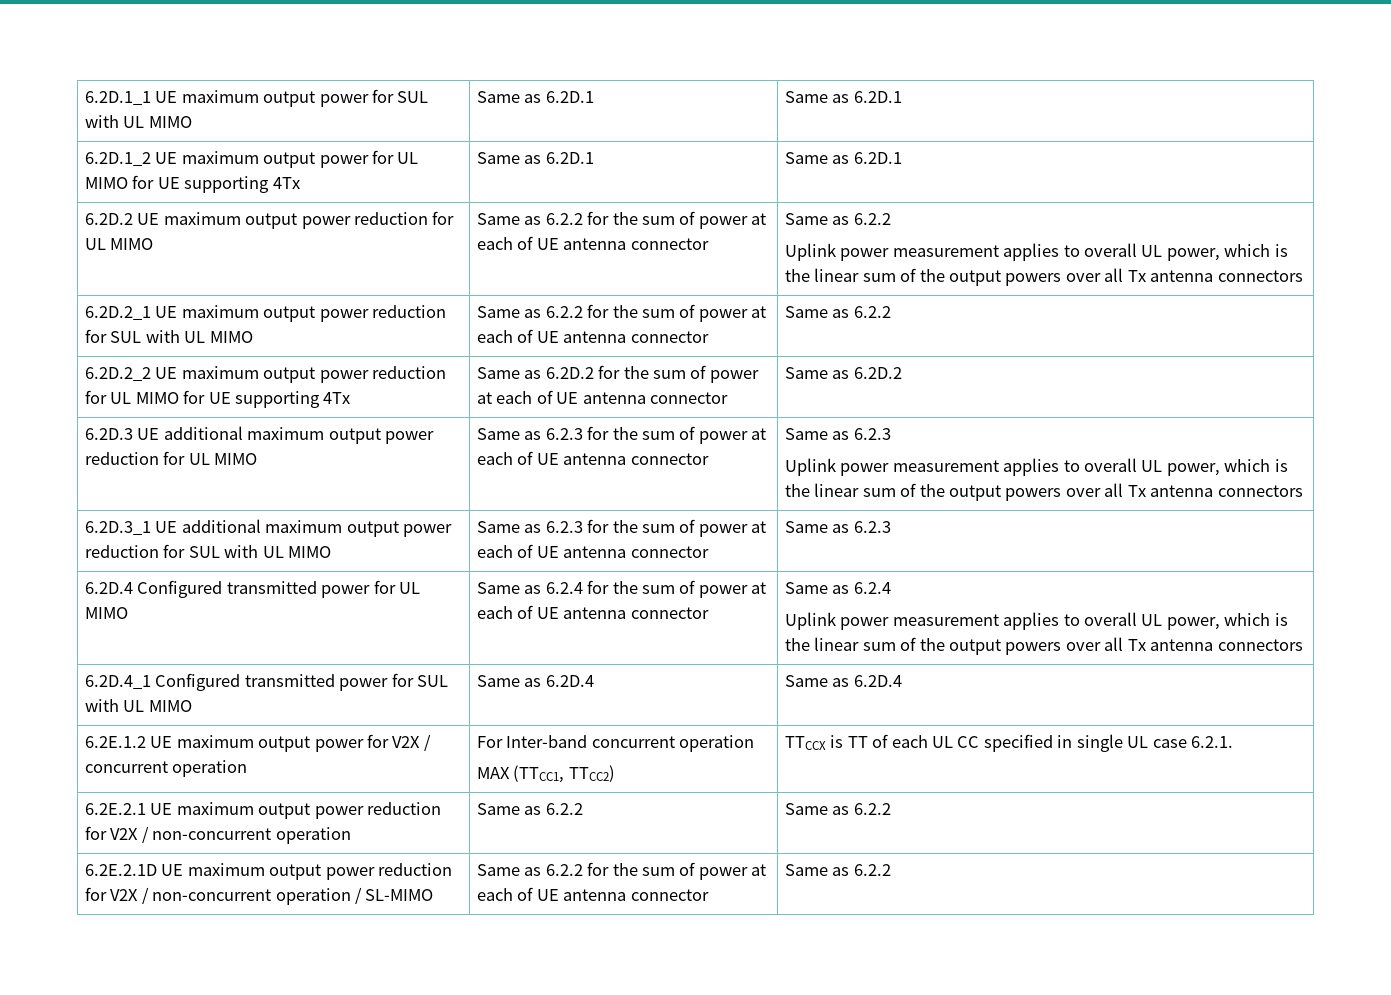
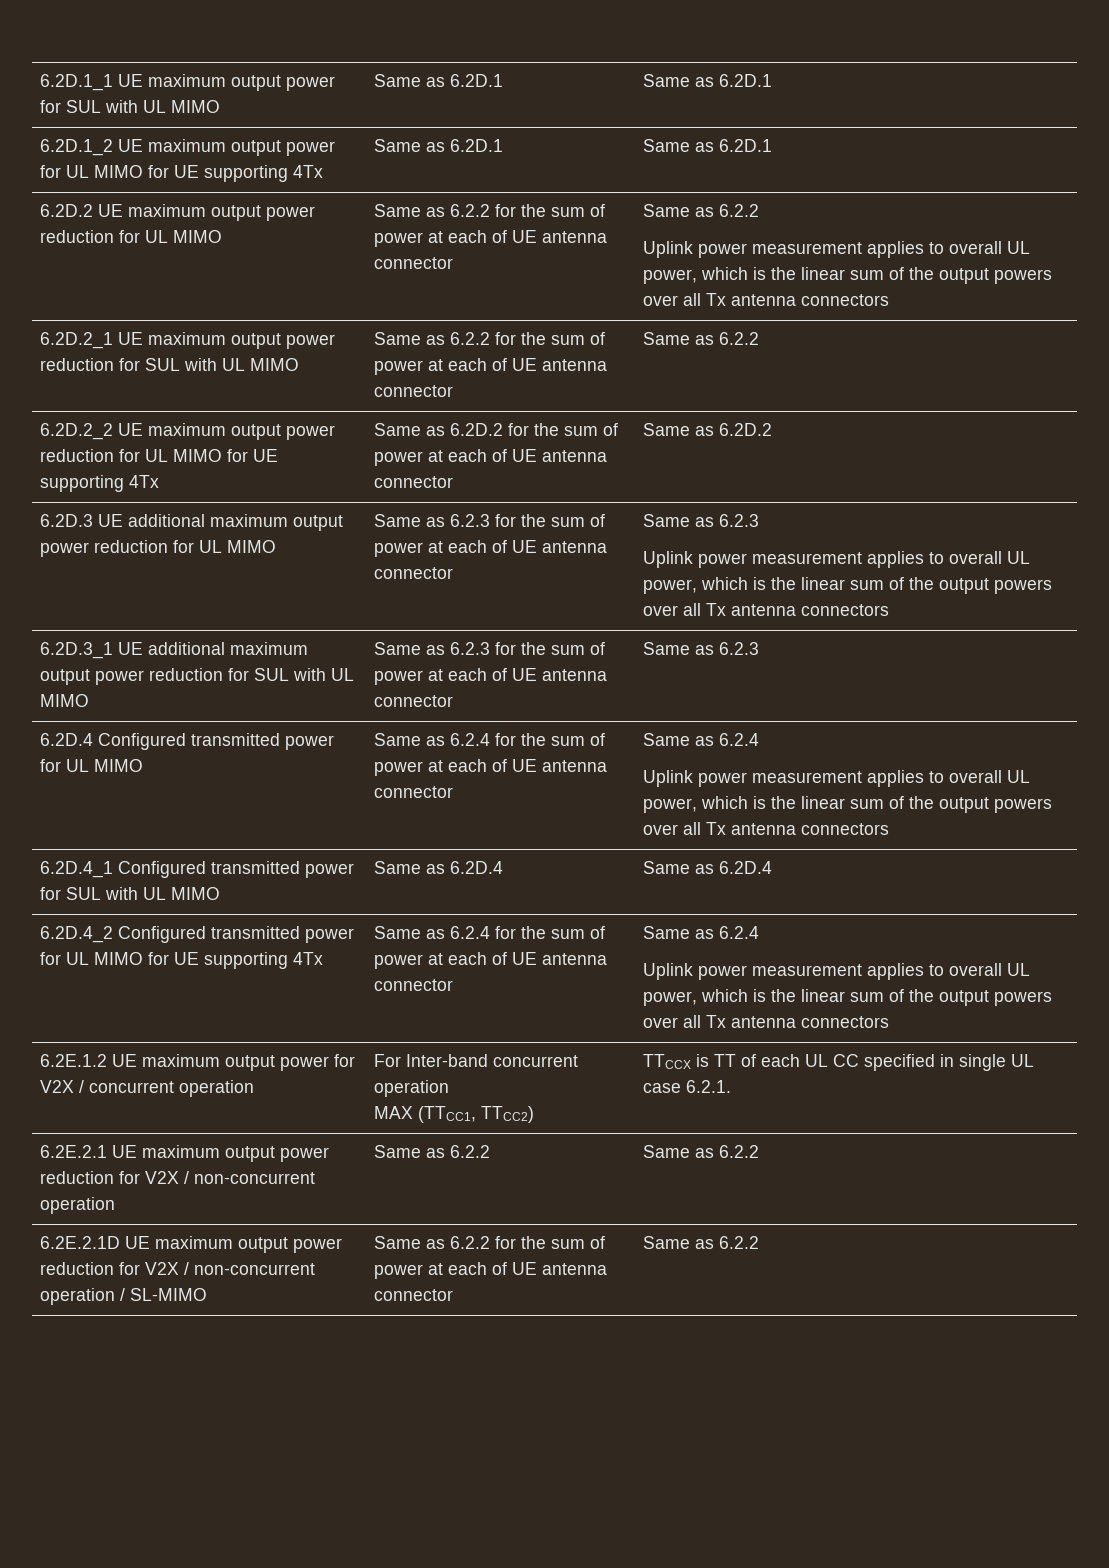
(902, 681) none -> [39,926,354,943] [39,952,323,969] [373,926,605,939] [373,952,607,969] [373,979,453,991] [642,926,759,939] [642,963,1030,980] [642,989,1052,1006] [642,1015,889,1028] // 6.2D.4_2 Configured transmitted power for UL MIMO for UE supporting 4Tx | Same as 6.2.4 for the sum of power at each of UE antenna connector | Same as 6.2.4 // Uplink power measurement applies to overall UL power, which is the linear sum of the output powers over all Tx antenna connectors

